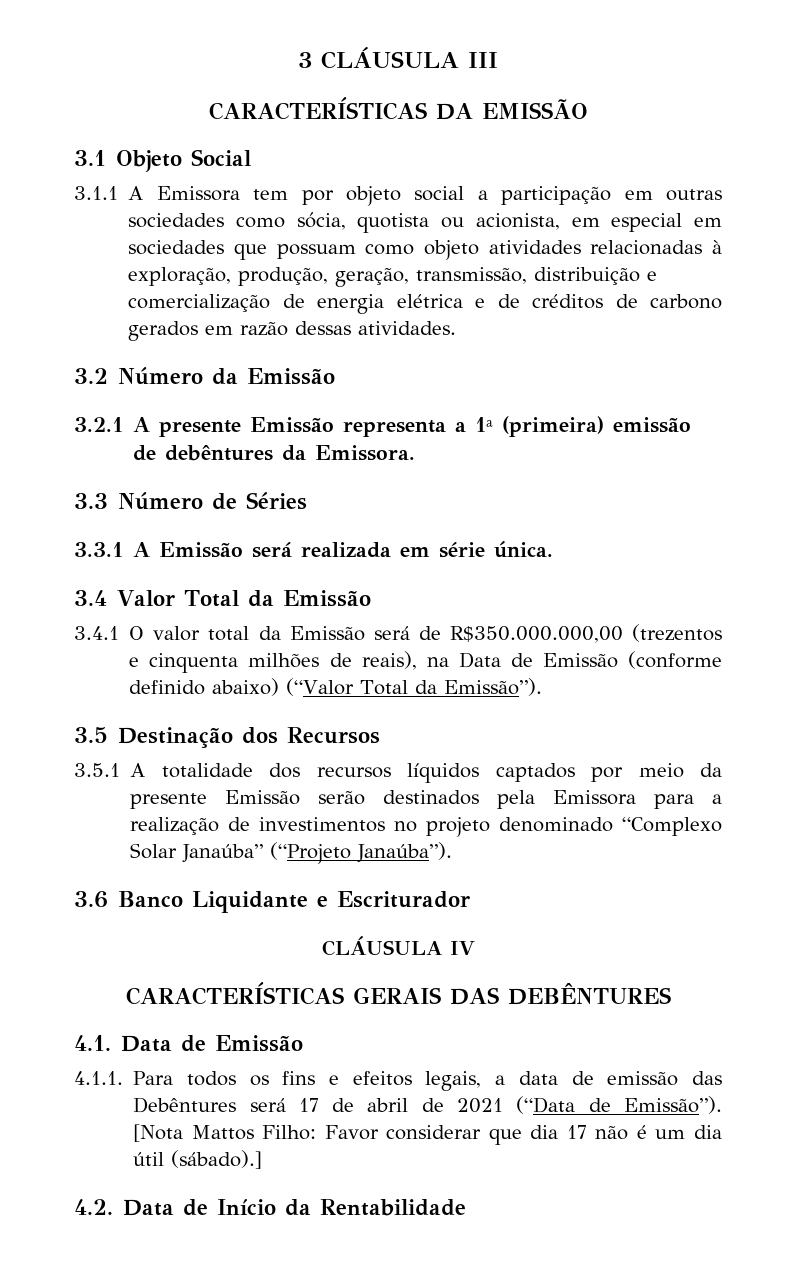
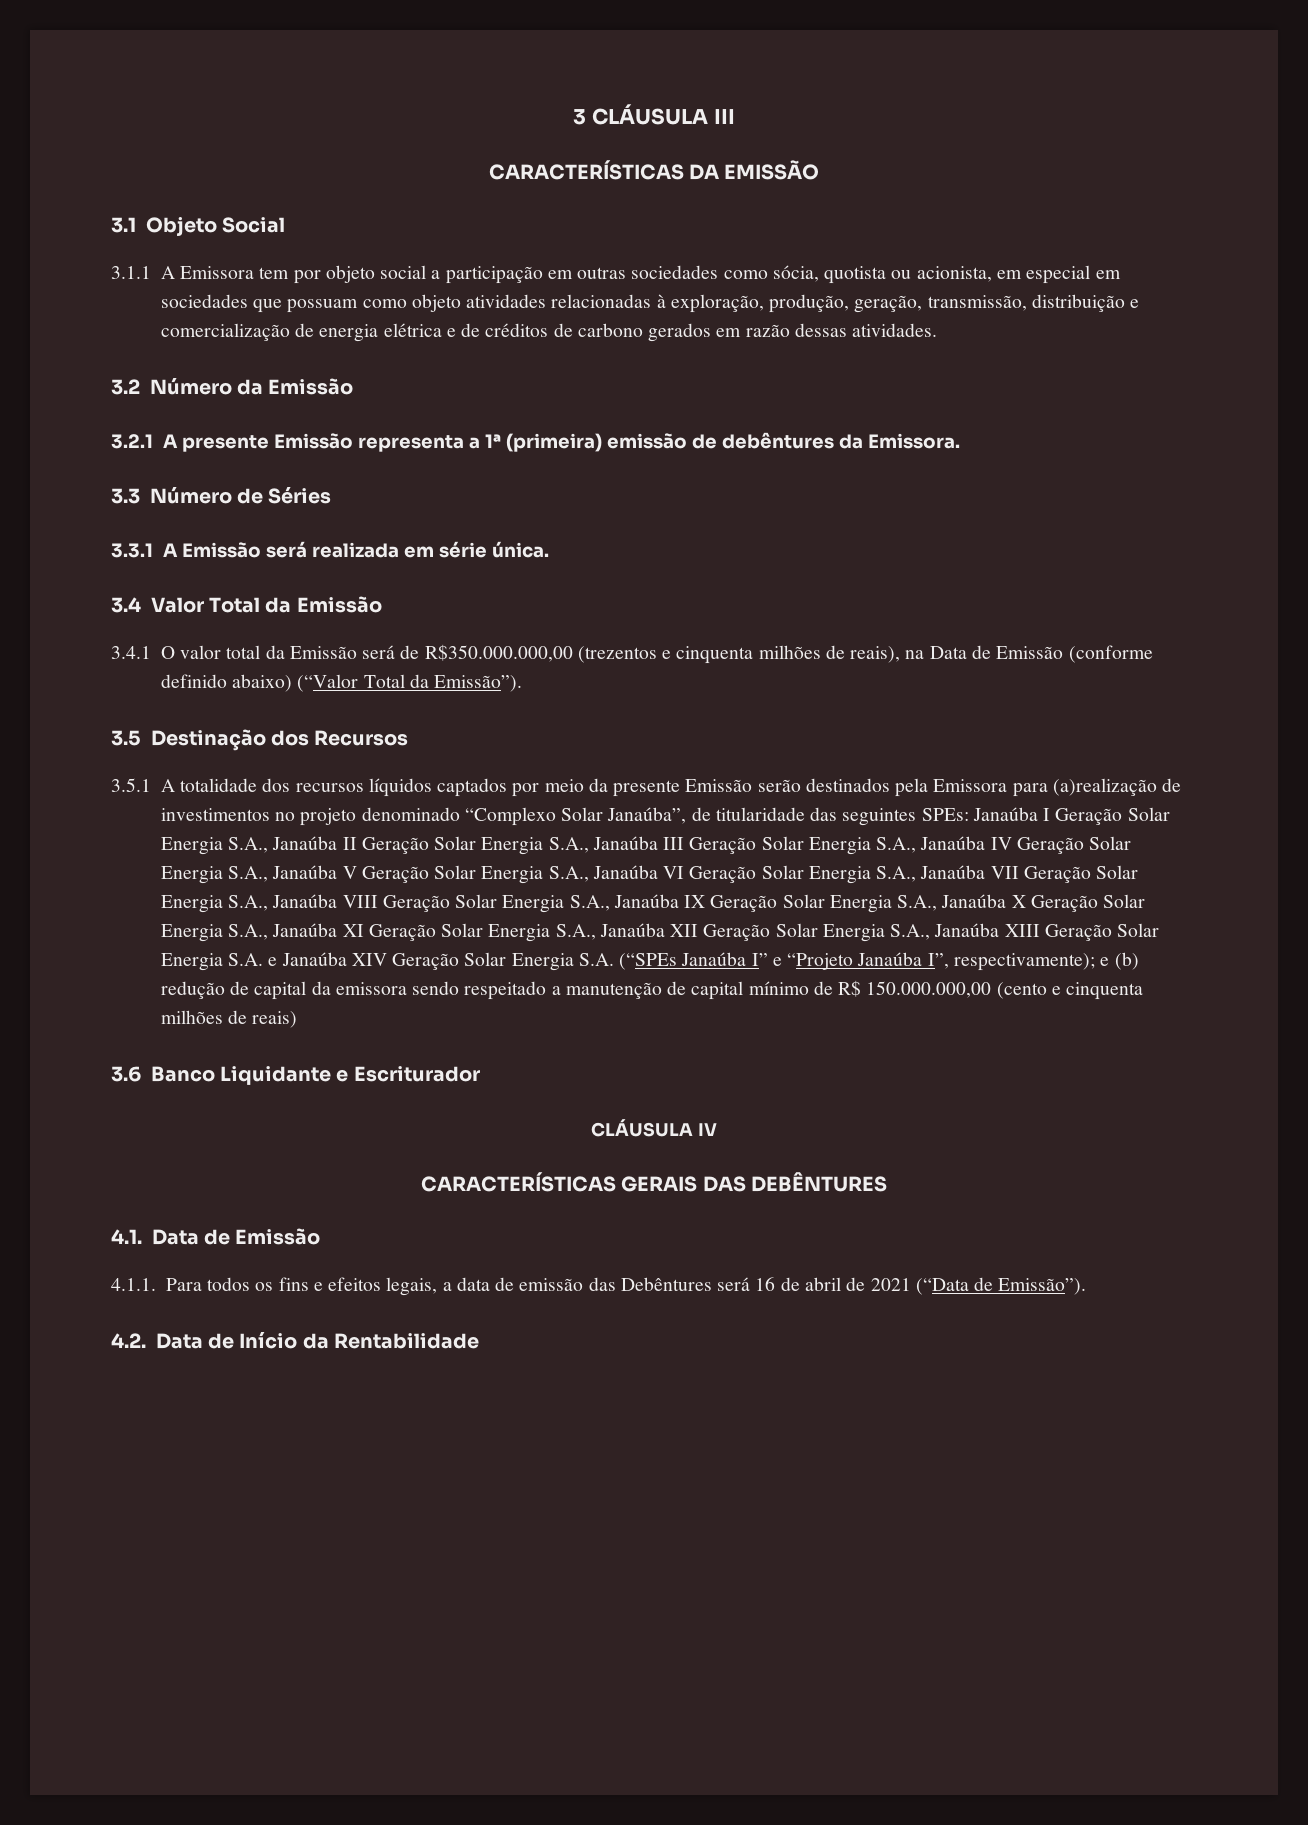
[712,794,722,804] [130,817,220,835] a realização -> [1052,778,1157,796] (a)realização
[182,842,453,864] Janaúba” (“Projeto Janaúba”). -> [607,807,1170,826] [160,836,1132,855] [160,865,1139,884] [160,894,1146,913] [160,923,1160,942] [160,952,1139,971] [160,980,1144,1000] [160,1010,298,1028] Janaúba”, de titularidade das seguintes SPEs: Janaúba I Geração Solar Energia S.A., Janaúba II Geração Solar Energia S.A., Janaúba III Geração Solar Energia S.A., Janaúba IV Geração Solar Energia S.A., Janaúba V Geração Solar Energia S.A., Janaúba VI Geração Solar Energia S.A., Janaúba VII Geração Solar Energia S.A., Janaúba VIII Geração Solar Energia S.A., Janaúba IX Geração Solar Energia S.A., Janaúba X Geração Solar Energia S.A., Janaúba XI Geração Solar Energia S.A., Janaúba XII Geração Solar Energia S.A., Janaúba XIII Geração Solar Energia S.A. e Janaúba XIV Geração Solar Energia S.A. (“SPEs Janaúba I” e “Projeto Janaúba I”, respectivamente); e (b) redução de capital da emissora sendo respeitado a manutenção de capital mínimo de R$ 150.000.000,00 (cento e cinquenta milhões de reais)
[298,1098,319,1112] 17 -> [755,1277,776,1291] 16
[133,1124,722,1145] [133,1150,263,1169] [Nota Mattos Filho: Favor considerar que dia 17 não é um dia útil (sábado).] -> (1087, 1286) none

